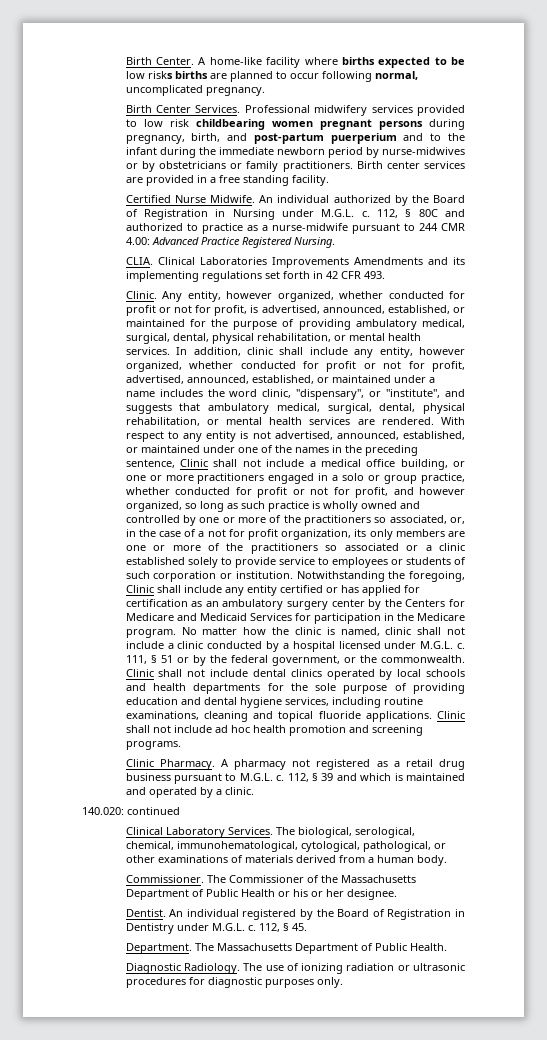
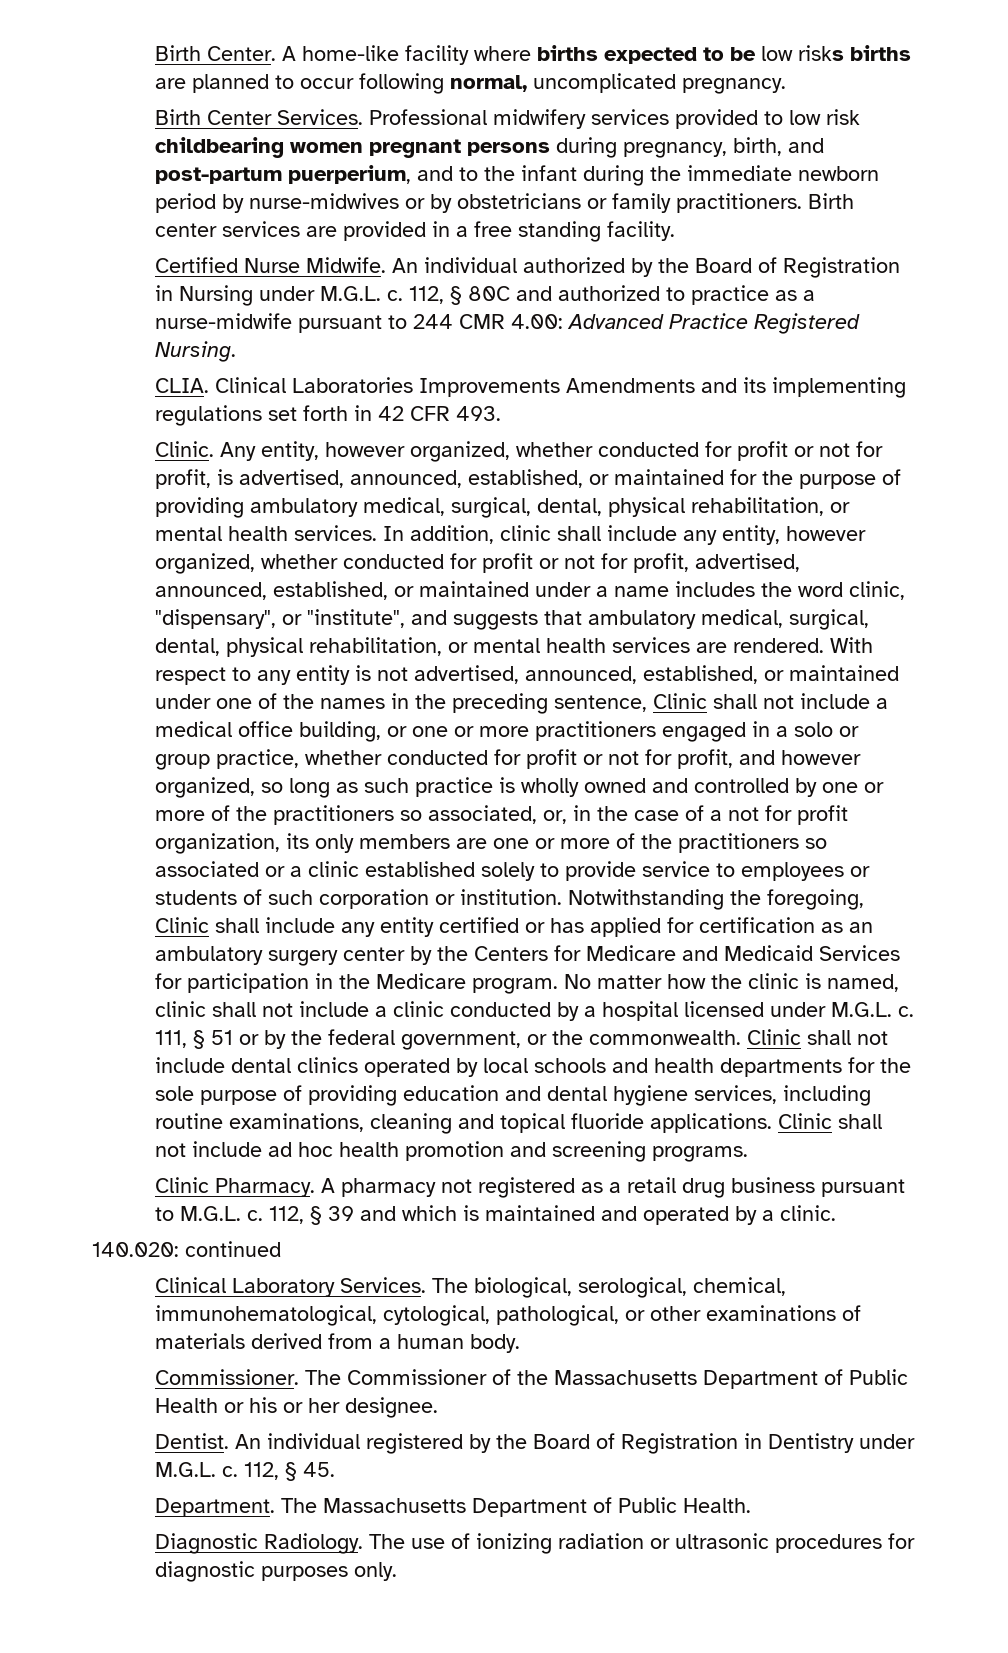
[330,133,397,144] puerperium -> [287,165,411,184] puerperium,

